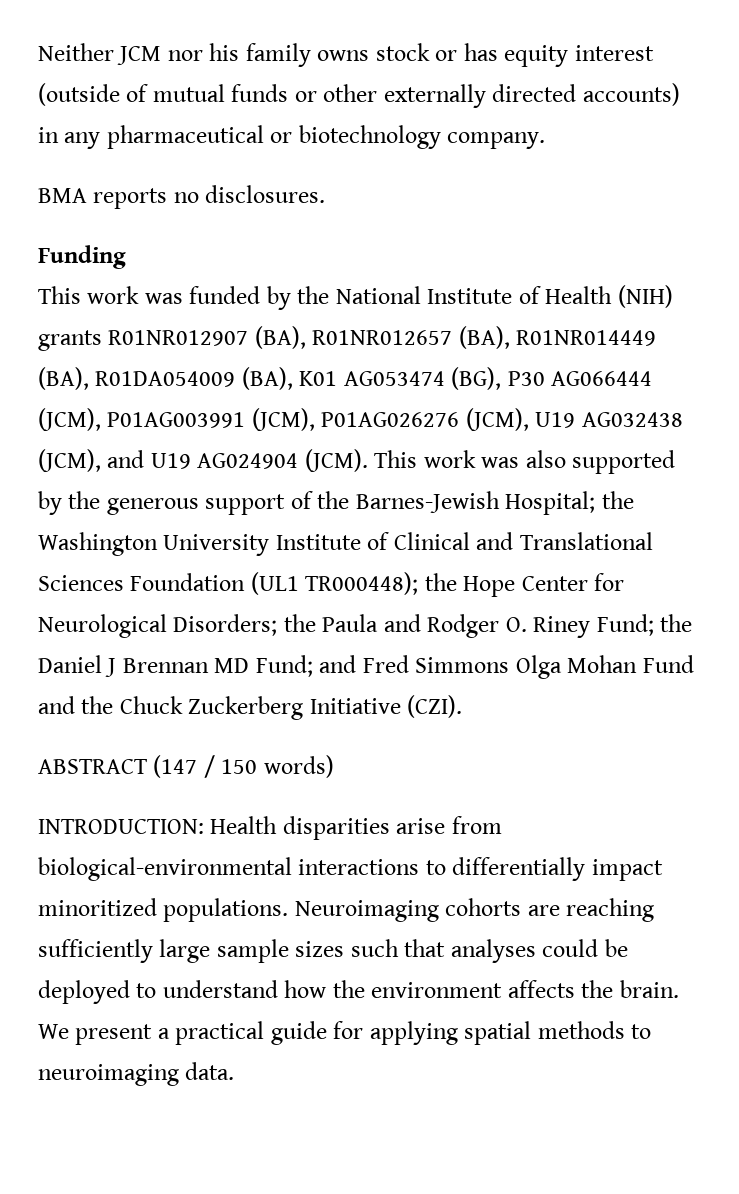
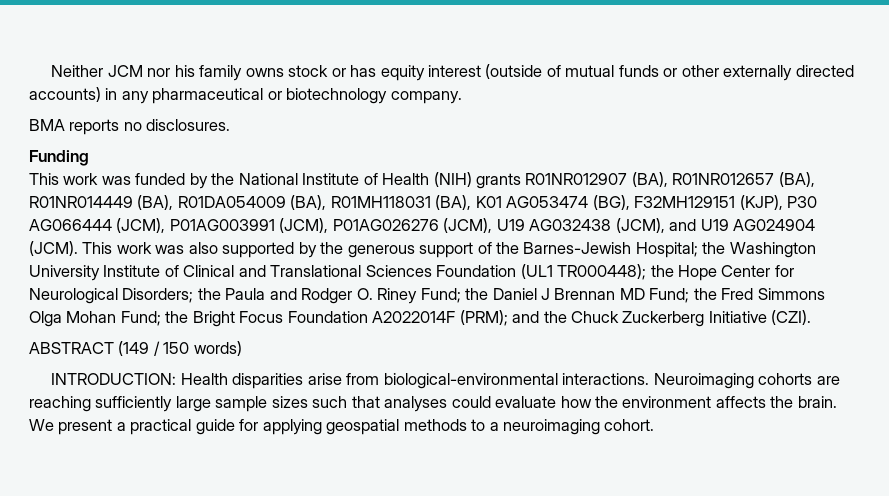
(293, 378) none -> [330,195,472,210] R01MH118031 (BA),
(502, 378) none -> [634,195,783,210] F32MH129151 (KJP),
[319,655,357,673] and -> [693,288,717,300] the
[642,655,694,673] Fund -> [120,310,508,327] Fund; the Bright Focus Foundation A2022014F (PRM);
[153,755,198,778] (147 -> [118,341,150,356] (149
[298,857,663,881] [38,898,289,922] interactions to differentially impact minoritized populations. -> [562,373,650,385] interactions.
[604,939,628,957] [38,980,278,1004] be deployed to understand -> [495,396,557,408] evaluate
[464,1021,532,1045] spatial -> [326,419,400,435] geospatial
[38,1062,235,1086] neuroimaging data. -> [489,419,655,435] a neuroimaging cohort.

